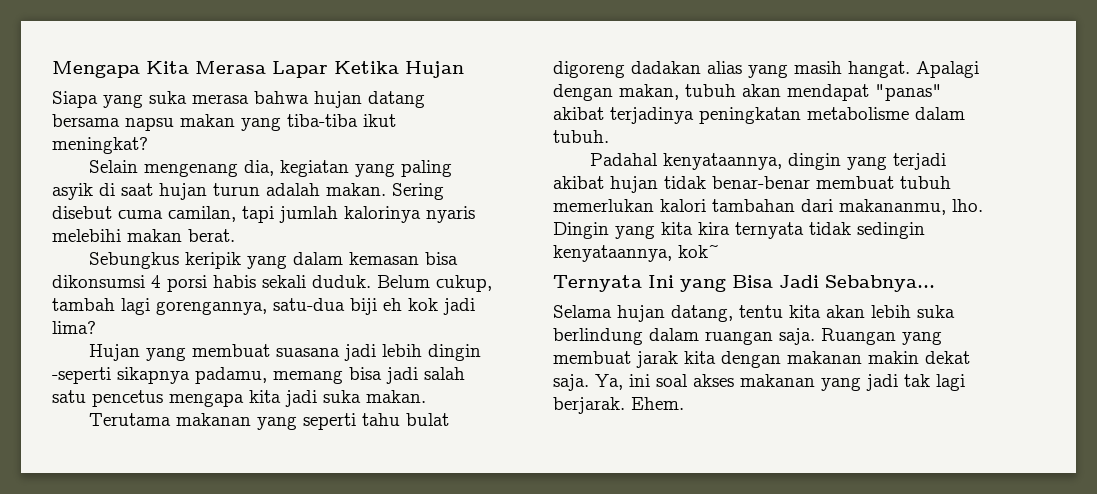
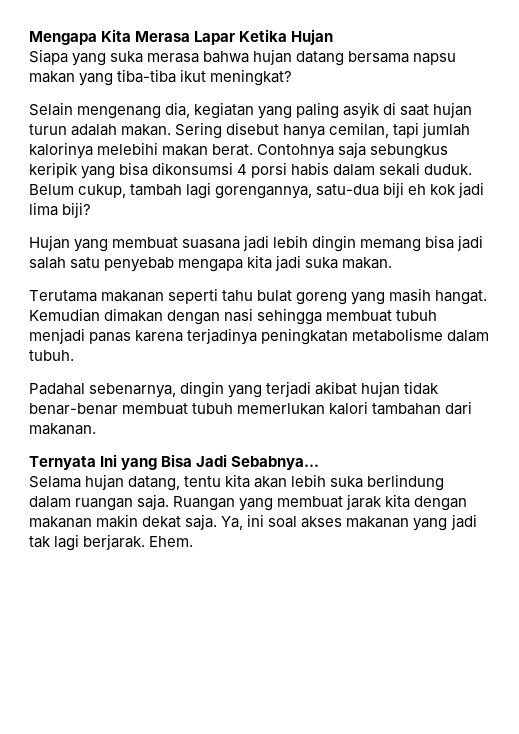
[118,206,236,222] cuma camilan, -> [283,122,390,139] hanya cemilan,
[426,206,475,223] nyaris -> (93, 150) none
[88,252,419,269] // Sebungkus keripik yang dalam kemasan -> [257,142,449,159] [29,162,116,179] Contohnya saja sebungkus keripik yang
(256, 281) none -> [333,164,376,176] dalam
[52,321,96,334] lima? -> [29,202,92,218] lima biji?
[52,367,267,384] -seperti sikapnya padamu, -> (357, 243) none
[92,390,163,407] pencetus -> [104,257,175,272] penyebab
[256,416,297,430] yang -> (165, 296) none
[553,61,979,78] [553,84,942,101] [553,107,604,120] digoreng dadakan alias yang masih hangat. Apalagi dengan makan, tubuh akan mendapat "panas" akibat -> [296,288,488,305] [29,308,438,325] [29,328,184,344] goreng yang masih hangat. Kemudian dimakan dengan nasi sehingga membuat tubuh menjadi panas karena
[662,153,782,170] kenyataannya, -> [89,383,177,398] sebenarnya,
[839,199,983,215] [553,222,925,239] [553,244,720,262] makananmu, lho. Dingin yang kita kira ternyata tidak sedingin kenyataannya, kok~ -> [29,423,96,435] makanan.

